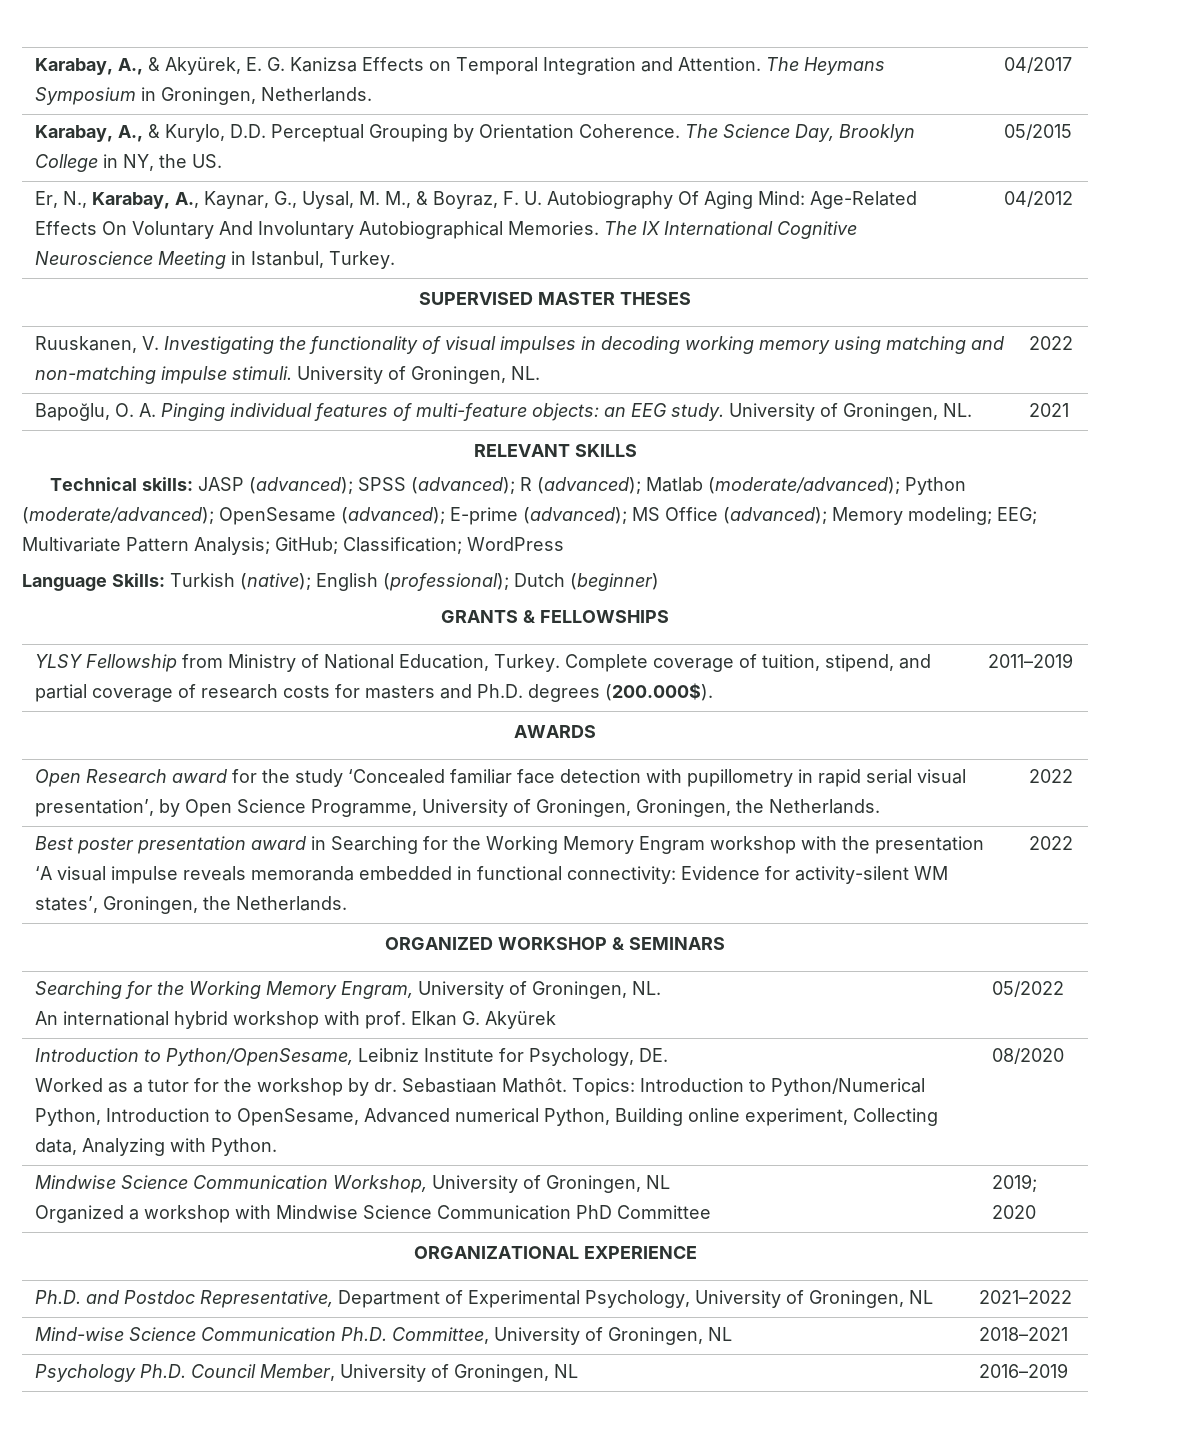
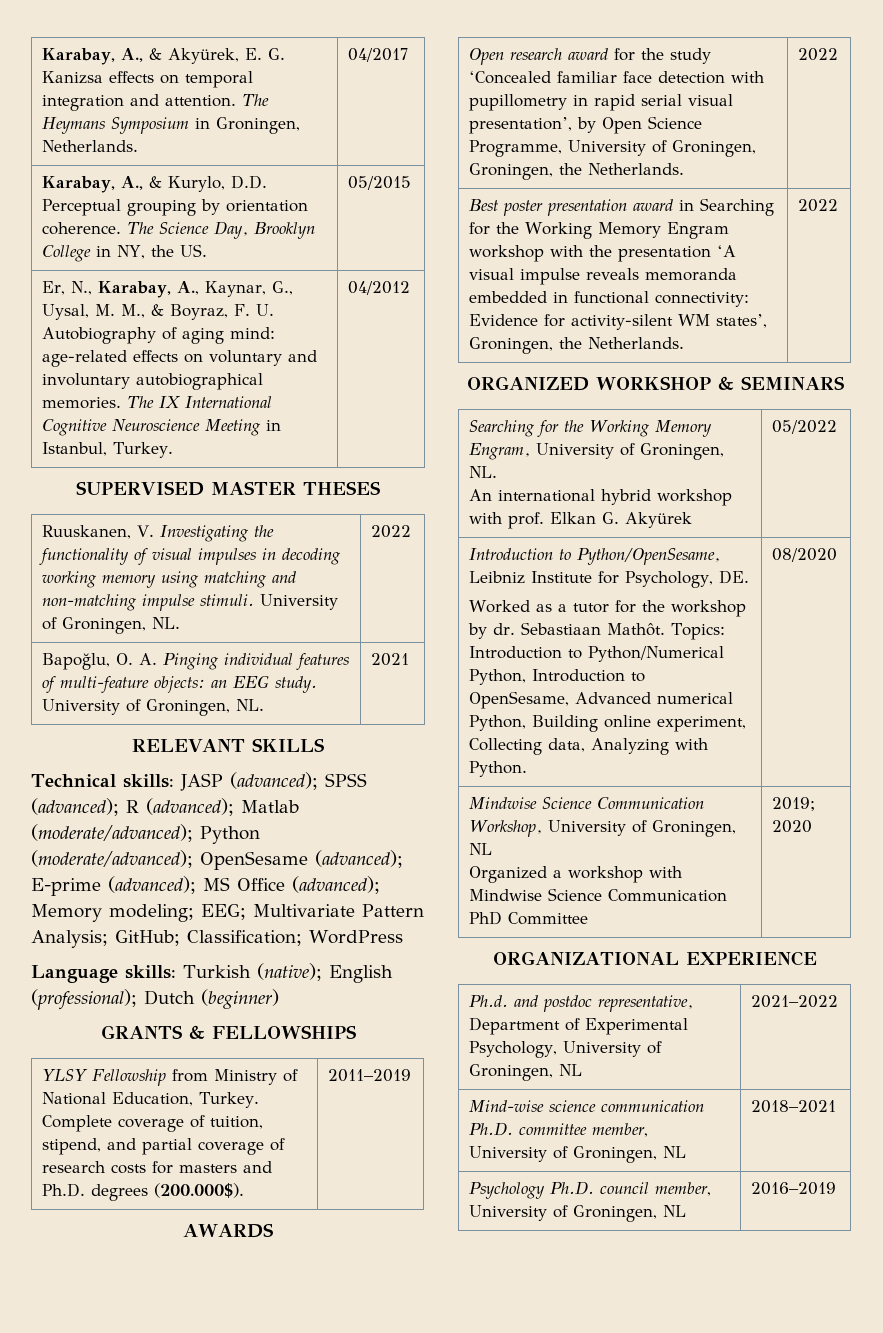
[361,57,761,75] Effects on Temporal Integration and Attention. -> [109,71,254,88] [42,94,237,111] effects on temporal integration and attention.
[368,124,680,142] Grouping by Orientation Coherence. -> [127,199,309,216] [42,222,122,235] grouping by orientation coherence.
[677,191,917,209] [34,221,599,239] Of Aging Mind: Age-Related Effects On Voluntary And Involuntary Autobiographical Memories. -> [162,327,276,344] [42,350,318,367] [42,373,264,390] [42,397,122,409] of aging mind: age-related effects on voluntary and involuntary autobiographical memories.
[112,573,165,587] Skills: -> [125,965,176,979] skills:
[85,769,167,783] Research -> [510,48,563,60] research
[34,1290,333,1308] Ph.D. and Postdoc Representative, -> [469,995,694,1012] Ph.d. and postdoc representative,
[128,1327,489,1344] Science Communication Ph.D. Committee, -> [549,1100,705,1112] [469,1122,649,1137] science communication Ph.D. committee member,
[190,1364,335,1381] Council Member, -> [600,1182,712,1196] council member,

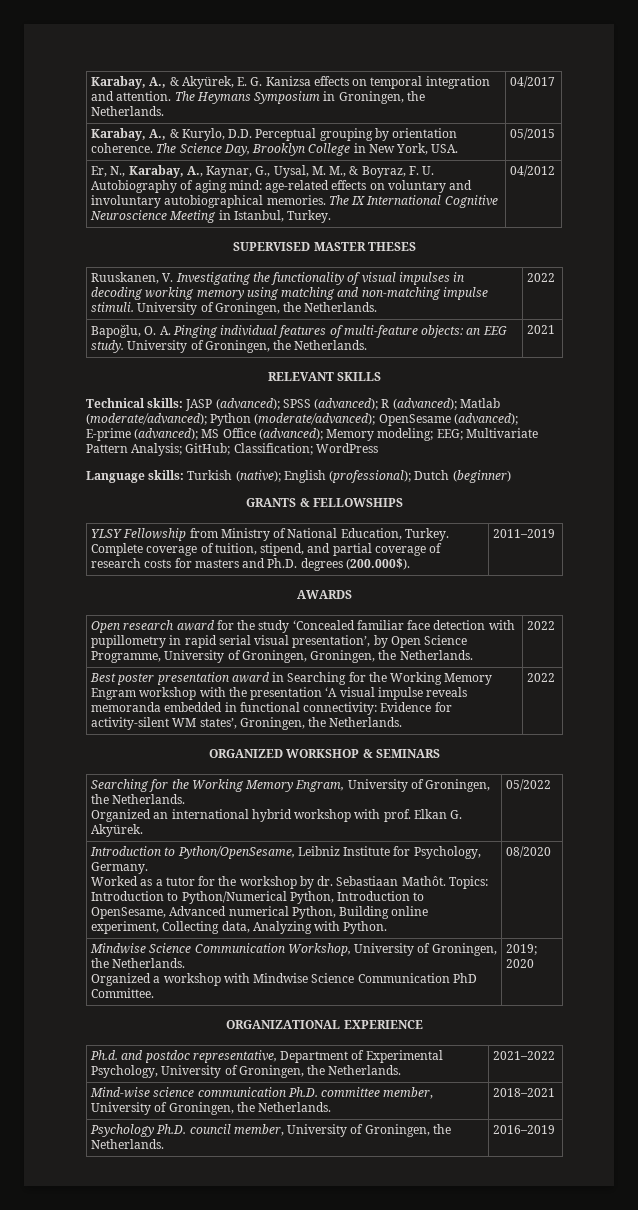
(301, 125) none -> [406,91,425,101] the
[117,244,208,259] NY, the US. -> [368,143,459,155] New York, USA.
[152,617,181,629] NL. -> [283,302,378,312] the Netherlands.
[236,699,265,711] NL. -> [273,340,368,350] the Netherlands.
[469,466,498,478] [469,489,493,501] NL. // An -> [91,794,186,804] [91,809,169,822] the Netherlands. // Organized an
[625,512,693,528] Akyürek -> [91,824,144,837] Akyürek.
[719,570,750,584] DE. -> [91,862,149,874] Germany.
[469,843,493,855] NL -> [91,958,186,968] the Netherlands.
[508,912,589,925] Committee -> [91,988,155,998] Committee.
[559,1064,583,1076] NL -> [307,1065,402,1075] the Netherlands.
[663,1146,687,1158] NL -> [236,1102,332,1112] the Netherlands.
[663,1205,687,1217] NL -> [432,1124,451,1134] [91,1139,165,1149] the Netherlands.

